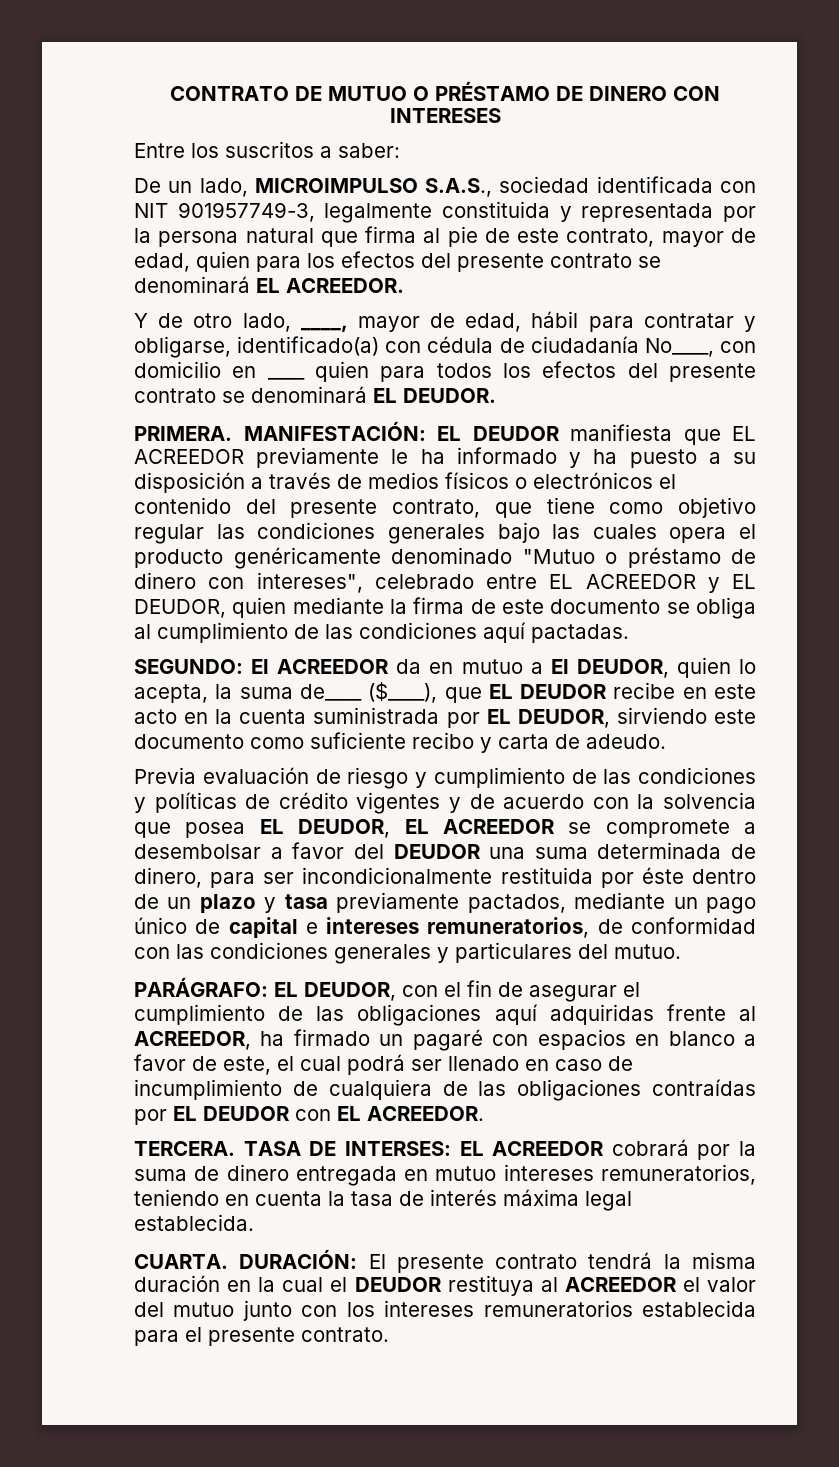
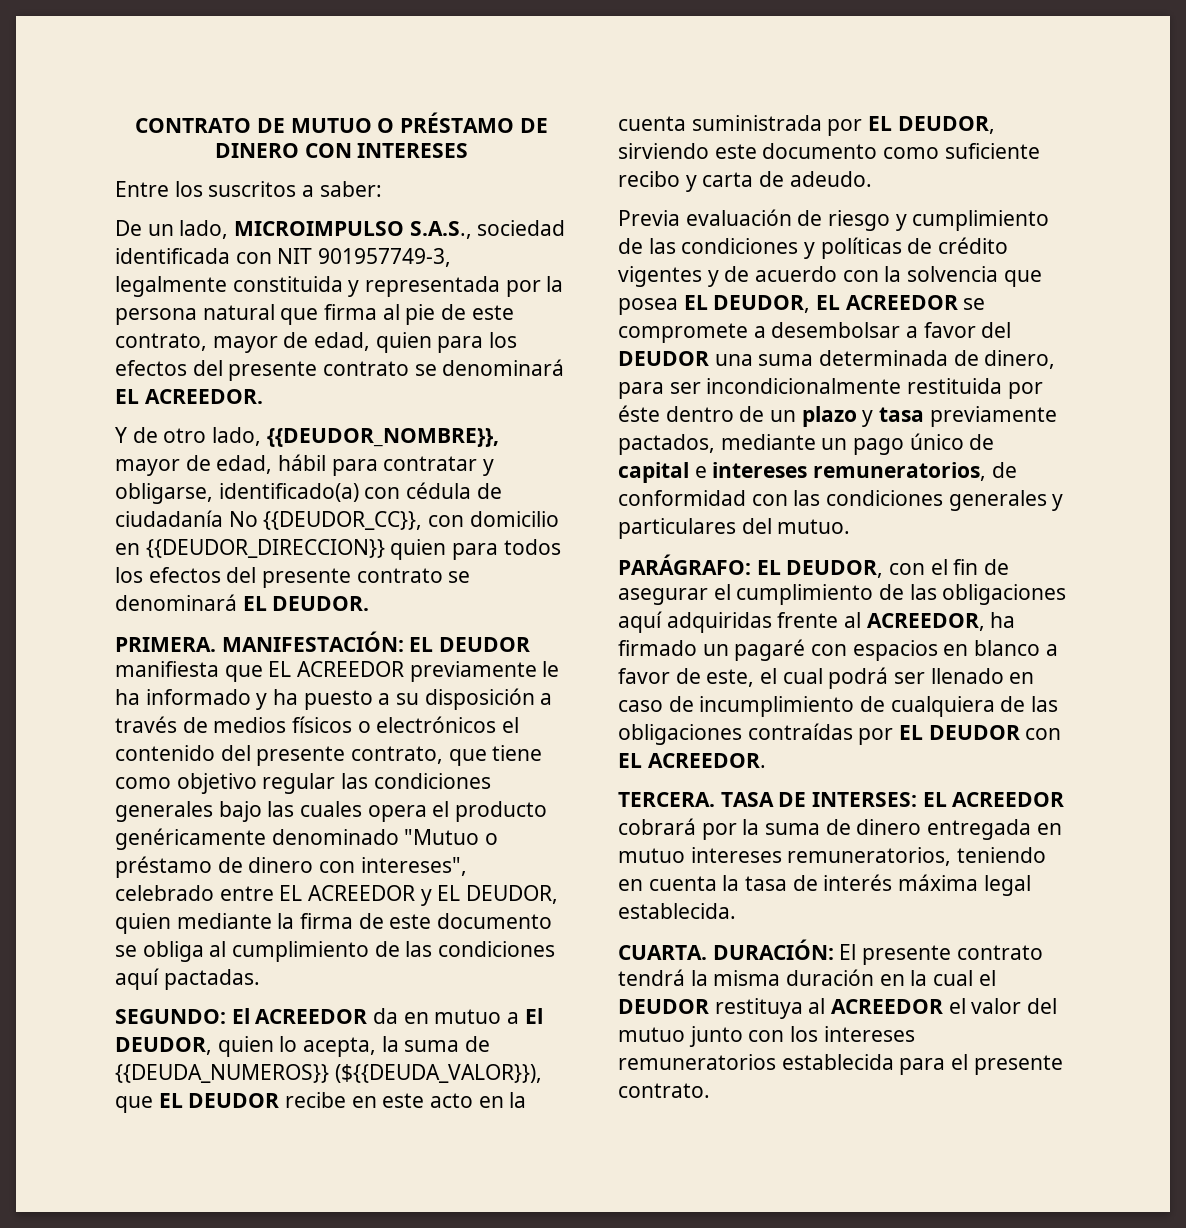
[300,325,348,332] ____, -> [266,428,499,447] {{DEUDOR_NOMBRE}},
[644,338,714,357] No____, -> [228,511,423,530] No {{DEUDOR_CC}},
[267,378,305,380] ____ -> [145,539,385,558] {{DEUDOR_DIRECCION}}
[299,682,438,703] de____ ($____), -> [465,1036,491,1052] [115,1064,542,1083] de {{DEUDA_NUMEROS}} (${{DEUDA_VALOR}}),

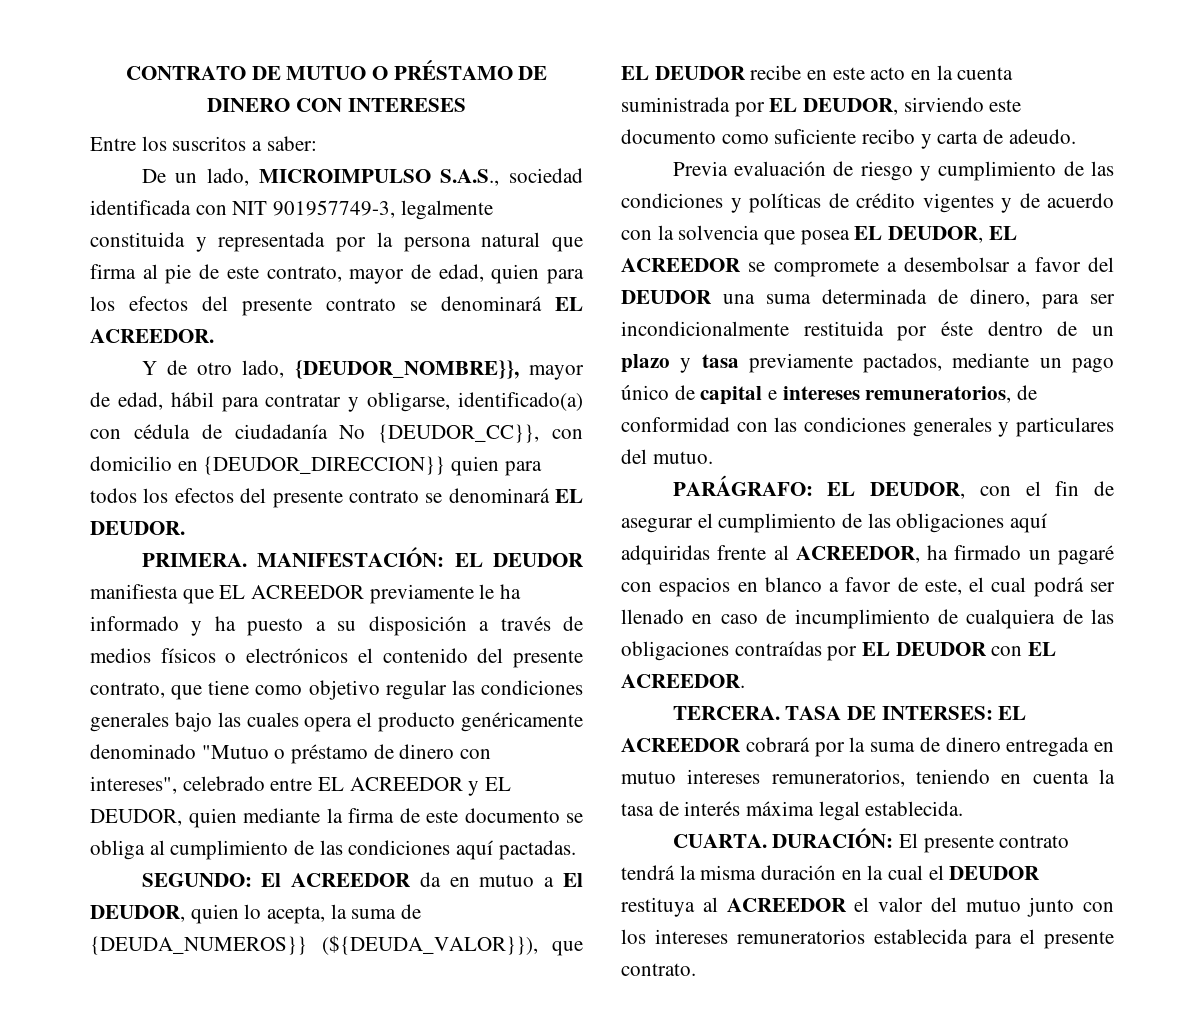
[266,428,499,447] {{DEUDOR_NOMBRE}}, -> [294,360,519,379] {DEUDOR_NOMBRE}},
[263,511,423,530] {{DEUDOR_CC}}, -> [378,424,540,443] {DEUDOR_CC}},
[145,539,385,558] {{DEUDOR_DIRECCION}} -> [203,456,446,475] {DEUDOR_DIRECCION}}
[115,1064,542,1083] {{DEUDA_NUMEROS}} (${{DEUDA_VALOR}}), -> [90,935,538,955] {DEUDA_NUMEROS}} (${DEUDA_VALOR}}),

